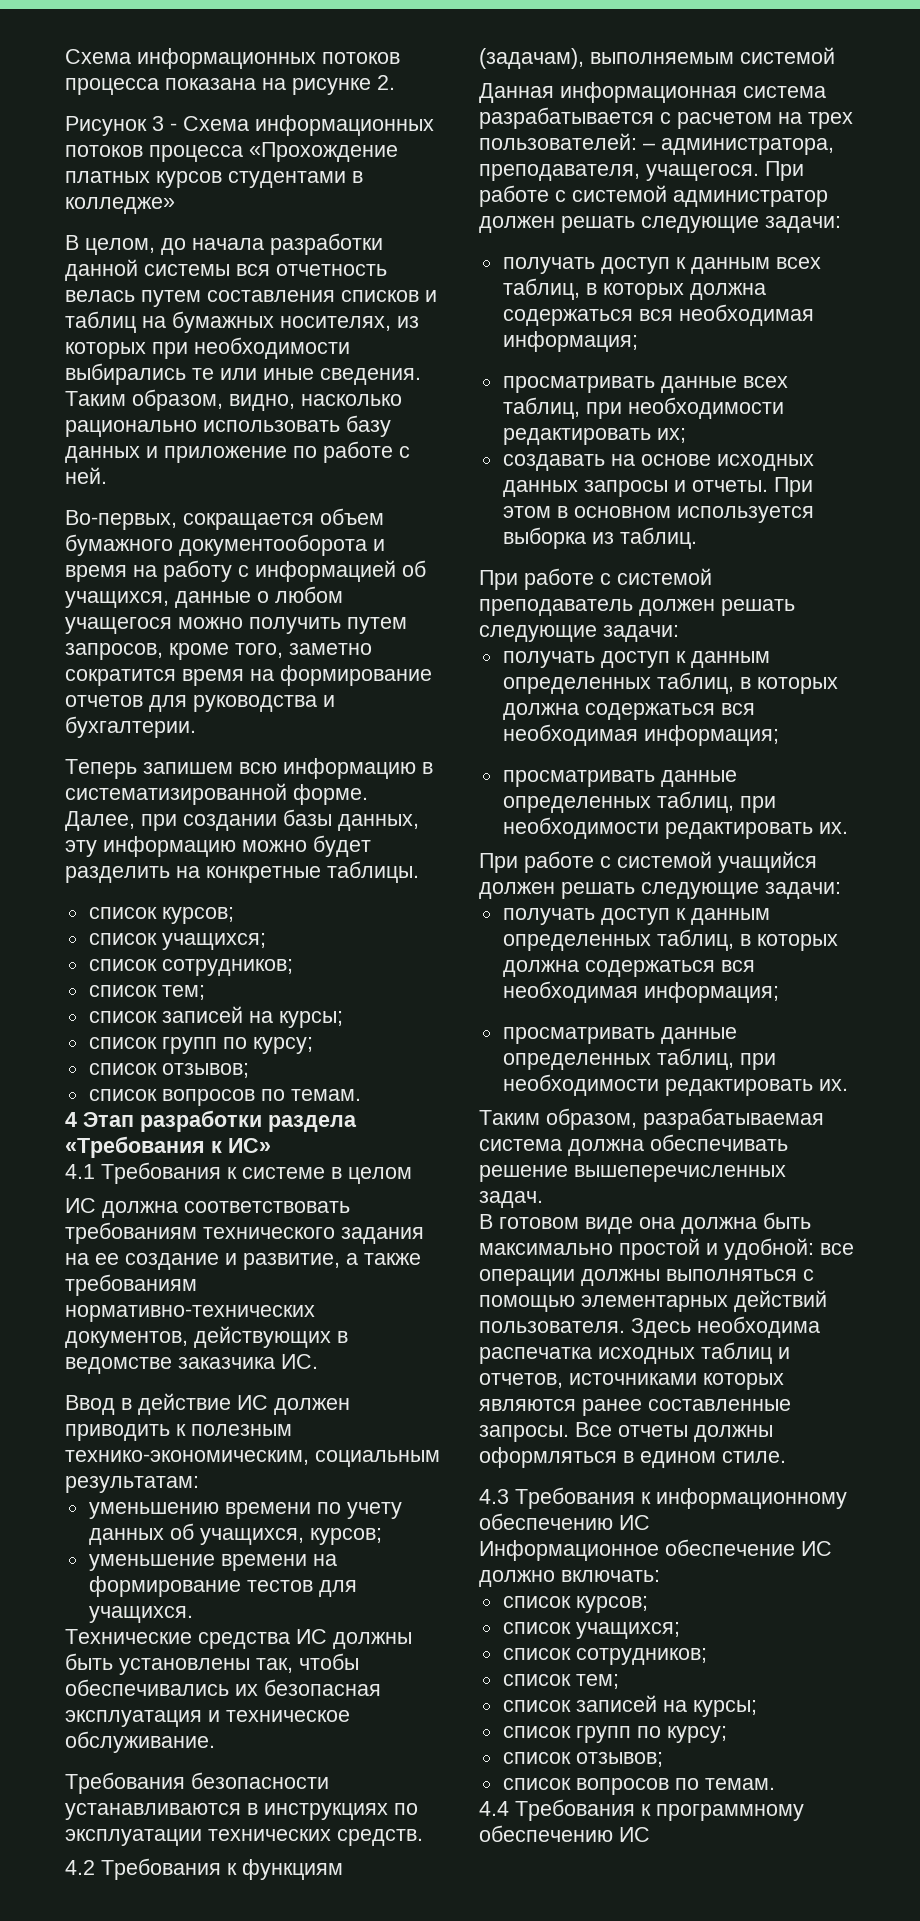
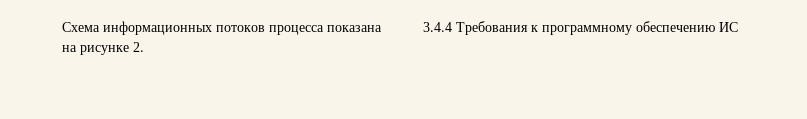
[65,115,434,136] [65,142,398,162] [65,171,363,188] [65,197,175,214] [65,233,383,255] [65,259,387,281] [65,290,437,307] [65,311,419,333] [65,337,350,359] [65,363,421,385] [65,389,402,411] [65,415,391,437] [65,441,410,463] [65,467,107,484] [65,508,384,530] [65,534,385,556] [65,560,426,582] [65,586,343,608] [65,617,407,634] [65,643,372,660] [65,665,432,686] [65,695,335,712] [65,716,196,738] [65,758,433,779] [65,783,368,805] [65,809,419,831] [65,835,371,857] [65,861,419,883] [88,907,234,924] [88,933,266,950] [88,959,293,976] [88,985,205,1000] [88,1006,343,1028] [88,1037,313,1054] [88,1063,249,1078] [88,1089,361,1106] [65,1110,357,1132] [65,1136,271,1158] [65,1162,412,1184] [65,1198,350,1218] [65,1222,424,1244] [65,1253,421,1270] [65,1274,197,1296] [65,1305,315,1322] [65,1326,348,1348] [65,1354,318,1374] [65,1393,350,1415] [65,1424,292,1441] [65,1450,440,1467] [65,1476,199,1493] [88,1502,402,1519] [88,1523,382,1545] [88,1554,337,1571] [88,1576,357,1597] [88,1606,193,1623] [65,1629,412,1649] [65,1653,359,1675] [65,1679,381,1696] [65,1710,350,1727] [65,1731,215,1753] [65,1772,329,1794] [65,1803,418,1820] [65,1829,423,1846] [65,1858,343,1880] [479,47,835,69] [479,82,826,103] [479,107,853,129] [479,133,834,155] [479,161,804,181] [479,185,828,207] [479,216,841,233] [502,257,821,274] [502,278,766,300] [502,304,814,326] [502,331,638,352] [502,376,788,393] [502,397,784,419] [502,428,686,445] [502,454,814,471] [502,477,813,497] [502,506,814,523] [502,527,697,549] [479,568,712,590] [479,599,795,616] [479,625,679,642] [502,651,770,668] [502,672,838,694] [502,703,755,720] [502,724,779,746] [502,770,737,787] [502,791,776,813] [502,817,848,839] [479,851,817,873] [479,882,841,899] [502,908,770,925] [502,929,838,951] [502,960,755,977] [502,981,779,1003] [502,1027,737,1044] [502,1048,776,1070] [502,1074,848,1096] [479,1108,824,1130] [479,1134,788,1156] [479,1165,786,1182] [479,1191,543,1208] [479,1212,811,1234] [479,1238,854,1260] [479,1269,814,1286] [479,1290,827,1312] [479,1316,820,1338] [479,1342,790,1364] [479,1373,784,1390] [479,1399,791,1416] [479,1422,773,1442] [479,1447,786,1468] [479,1487,847,1509] [479,1513,650,1530] [479,1539,832,1561] [479,1570,660,1587] [502,1596,648,1613] [502,1622,680,1639] [502,1648,707,1665] [502,1674,619,1689] [502,1695,757,1717] [502,1726,727,1743] [502,1752,663,1767] [502,1778,775,1795] [479,1801,509,1816] Рисунок 3 - Схема информационных потоков процесса «Прохождение платных курсов студентами в колледже» // В целом, до начала разработки данной системы вся отчетность велась путем составления списков и таблиц на бумажных носителях, из которых при необходимости выбирались те или иные сведения. Таким образом, видно, насколько рационально использовать базу данных и приложение по работе с ней. // Во-первых, сокращается объем бумажного документооборота и время на работу с информацией об учащихся, данные о любом учащегося можно получить путем запросов, кроме того, заметно сократится время на формирование отчетов для руководства и бухгалтерии. // Теперь запишем всю информацию в систематизированной форме. Далее, при создании базы данных, эту информацию можно будет разделить на конкретные таблицы. // список курсов; // список учащихся; // список сотрудников; // список тем; // список записей на курсы; // список групп по курсу; // список отзывов; // список вопросов по темам. // 4 Этап разработки раздела «Требования к ИС» // 4.1 Требования к системе в целом // ИС должна соответствовать требованиям технического задания на ее создание и развитие, а также требованиям нормативно-технических документов, действующих в ведомстве заказчика ИС. // Ввод в действие ИС должен приводить к полезным технико-экономическим, социальным результатам: // уменьшению времени по учету данных об учащихся, курсов; // уменьшение времени на формирование тестов для учащихся. // Технические средства ИС должны быть установлены так, чтобы обеспечивались их безопасная эксплуатация и техническое обслуживание. // Требования безопасности устанавливаются в инструкциях по эксплуатации технических средств. // 4.2 Требования к функциям (задачам), выполняемым системой // Данная информационная система разрабатывается с расчетом на трех пользователей: – администратора, преподавателя, учащегося. При работе с системой администратор должен решать следующие задачи: // получать доступ к данным всех таблиц, в которых должна содержаться вся необходимая информация; // просматривать данные всех таблиц, при необходимости редактировать их; // создавать на основе исходных данных запросы и отчеты. При этом в основном используется выборка из таблиц. // При работе с системой преподаватель должен решать следующие задачи: // получать доступ к данным определенных таблиц, в которых должна содержаться вся необходимая информация; // просматривать данные определенных таблиц, при необходимости редактировать их. // При работе с системой учащийся должен решать следующие задачи: // получать доступ к данным определенных таблиц, в которых должна содержаться вся необходимая информация; // просматривать данные определенных таблиц, при необходимости редактировать их. // Таким образом, разрабатываемая система должна обеспечивать решение вышеперечисленных задач. // В готовом виде она должна быть максимально простой и удобной: все операции должны выполняться с помощью элементарных действий пользователя. Здесь необходима распечатка исходных таблиц и отчетов, источниками которых являются ранее составленные запросы. Все отчеты должны оформляться в едином стиле. // 4.3 Требования к информационному обеспечению ИС // Информационное обеспечение ИС должно включать: // список курсов; // список учащихся; // список сотрудников; // список тем; // список записей на курсы; // список групп по курсу; // список отзывов; // список вопросов по темам. // 4.4 -> [423,22,452,32] 3.4.4

